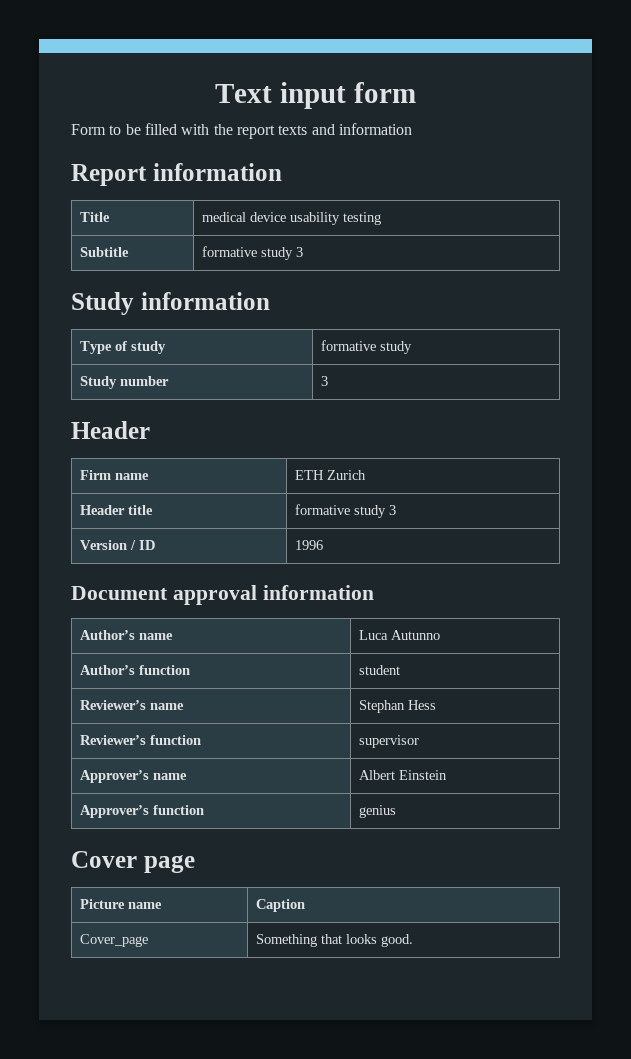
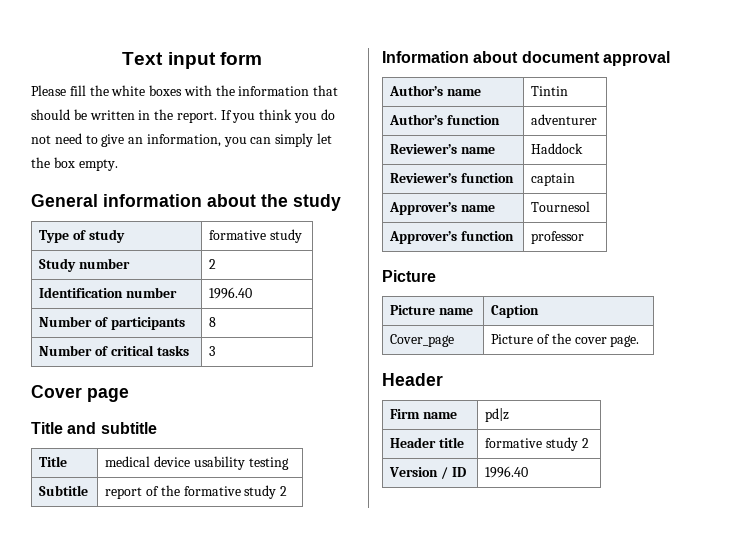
[71,123,412,139] [71,163,282,186] [80,212,111,222] [202,212,382,225] [80,247,130,257] [202,246,304,260] [71,292,270,315] Form to be filled with the report texts and information // Report information // Title | medical device usability testing // Subtitle | formative study 3 // Study information -> [31,85,339,96] [31,109,335,123] [31,133,333,147] [31,157,118,171] [31,194,341,211] Please fill the white boxes with the information that should be written in the report. If you think you do not need to give an information, you can simply let the box empty. // General information about the study
[321,376,329,386] [71,421,150,439] [80,470,150,480] [295,470,367,480] [80,505,154,515] [295,504,397,518] [80,540,156,550] [295,540,324,550] [71,586,168,600] 3 // Header // Firm name | ETH Zurich // Header title | formative study 3 // Version / ID | 1996 // Document -> [209,259,217,269] [39,287,178,298] [209,287,253,299] [39,316,185,330] [209,317,217,327] [39,345,189,356] [209,346,216,356] [31,385,129,402] [31,422,157,434] [39,456,68,467] [105,456,289,470] [39,485,89,496] [105,485,288,499] [382,51,600,63] 2 // Identification number | 1996.40 // Number of participants | 8 // Number of critical tasks | 3 // Cover page // Title and subtitle // Title | medical device usability testing // Subtitle | report of the formative study 2 // Information about document
[262,585,374,600] information -> (670, 58) none
[359,630,441,640] Luca Autunno -> [531,86,569,96] Tintin
[359,665,401,675] student -> [531,114,598,125] adventurer
[359,700,437,713] Stephan Hess -> [531,143,584,154] Haddock
[359,735,420,748] supervisor -> [531,173,576,186] captain
[359,770,448,780] Albert Einstein -> [531,201,591,212] Tournesol
[359,805,397,818] [71,851,195,873] genius // Cover page -> [531,231,585,244] [382,270,436,282] professor // Picture
[256,934,414,947] Something that looks good. -> [491,333,640,347] [382,373,443,386] [390,409,458,419] [485,408,510,422] [390,437,465,448] [485,437,589,451] [389,467,466,479] [485,466,529,478] Picture of the cover page. // Header // Firm name | pd|z // Header title | formative study 2 // Version / ID | 1996.40

